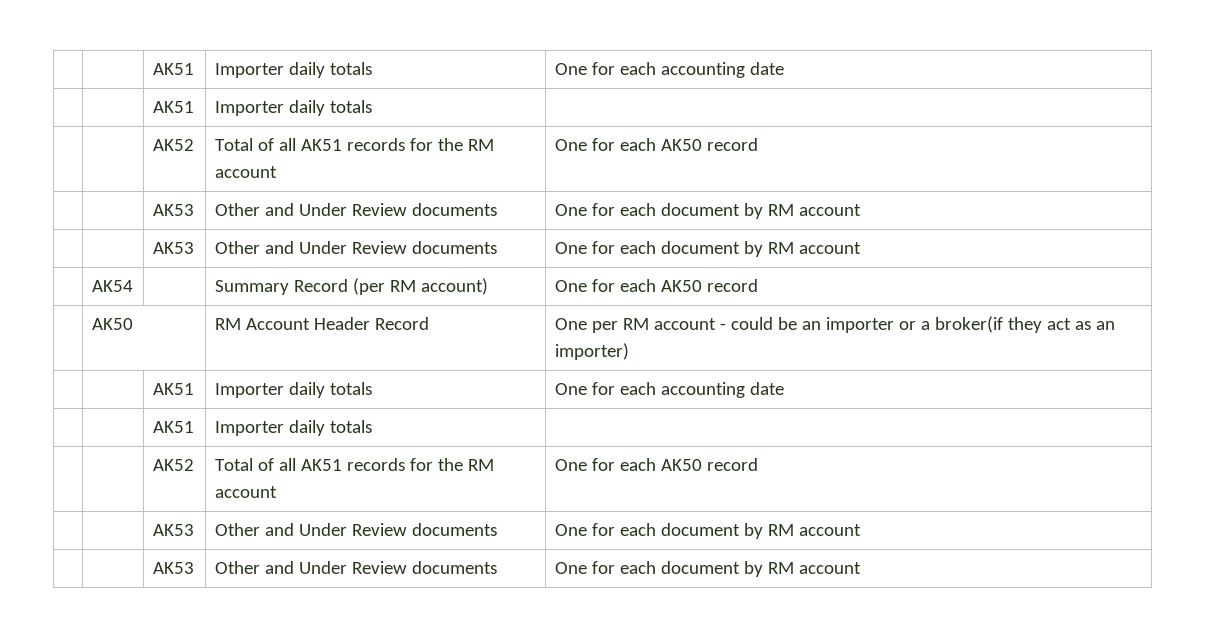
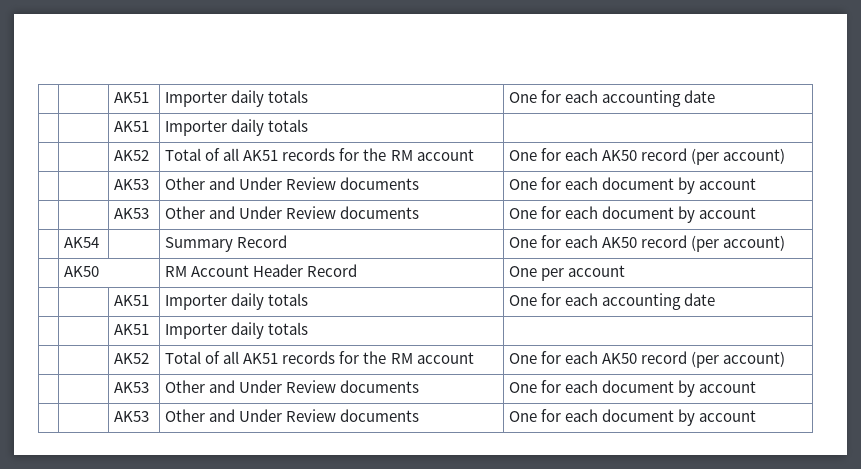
(758, 144) none -> [691,148,786,165] (per account)
[767,204,794,216] RM -> (696, 185) none
[767,242,794,254] RM -> (696, 214) none
[352,278,488,295] [554,279,758,292] (per RM account) | One for each AK50 record -> [509,235,786,252] | One for each AK50 record (per account)
[622,316,1115,333] [554,343,629,360] RM account - could be an importer or a broker(if they act as an importer) -> [568,265,626,277] account
(758, 464) none -> [691,351,786,368] (per account)
[767,524,794,536] RM -> (696, 388) none
[767,562,794,574] RM -> (696, 417) none

